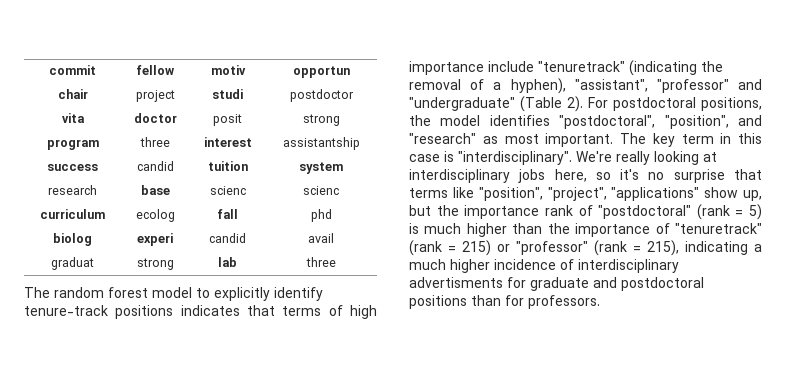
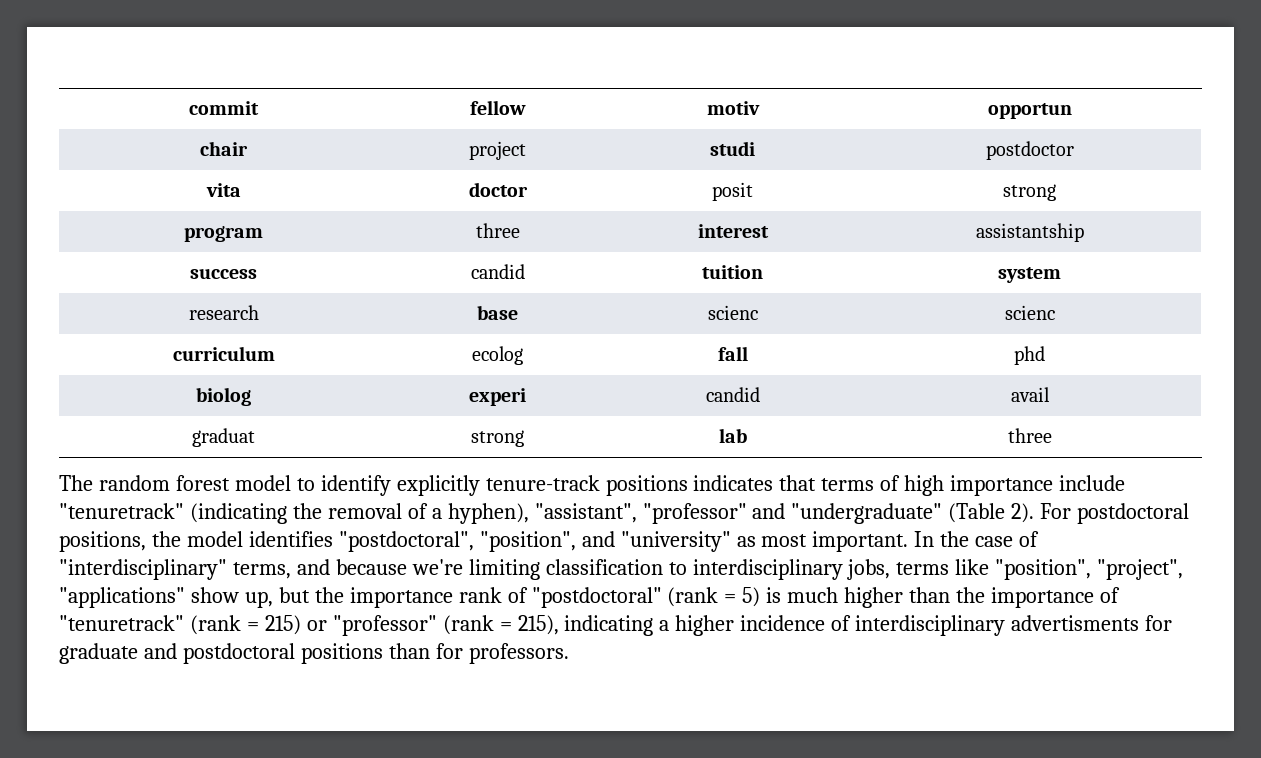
[214,287,323,301] explicitly identify -> [320,475,480,496] identify explicitly
[409,133,476,144] "research" -> [620,531,731,552] "university"
[620,133,762,147] [409,151,717,165] [409,169,762,183] The key term in this case is "interdisciplinary". We're really looking at interdisciplinary jobs here, so it's no surprise that -> [914,531,1040,547] [59,559,891,580] In the case of "interdisciplinary" terms, and because we're limiting classification to interdisciplinary jobs,
[409,259,446,270] much -> (670, 625) none

